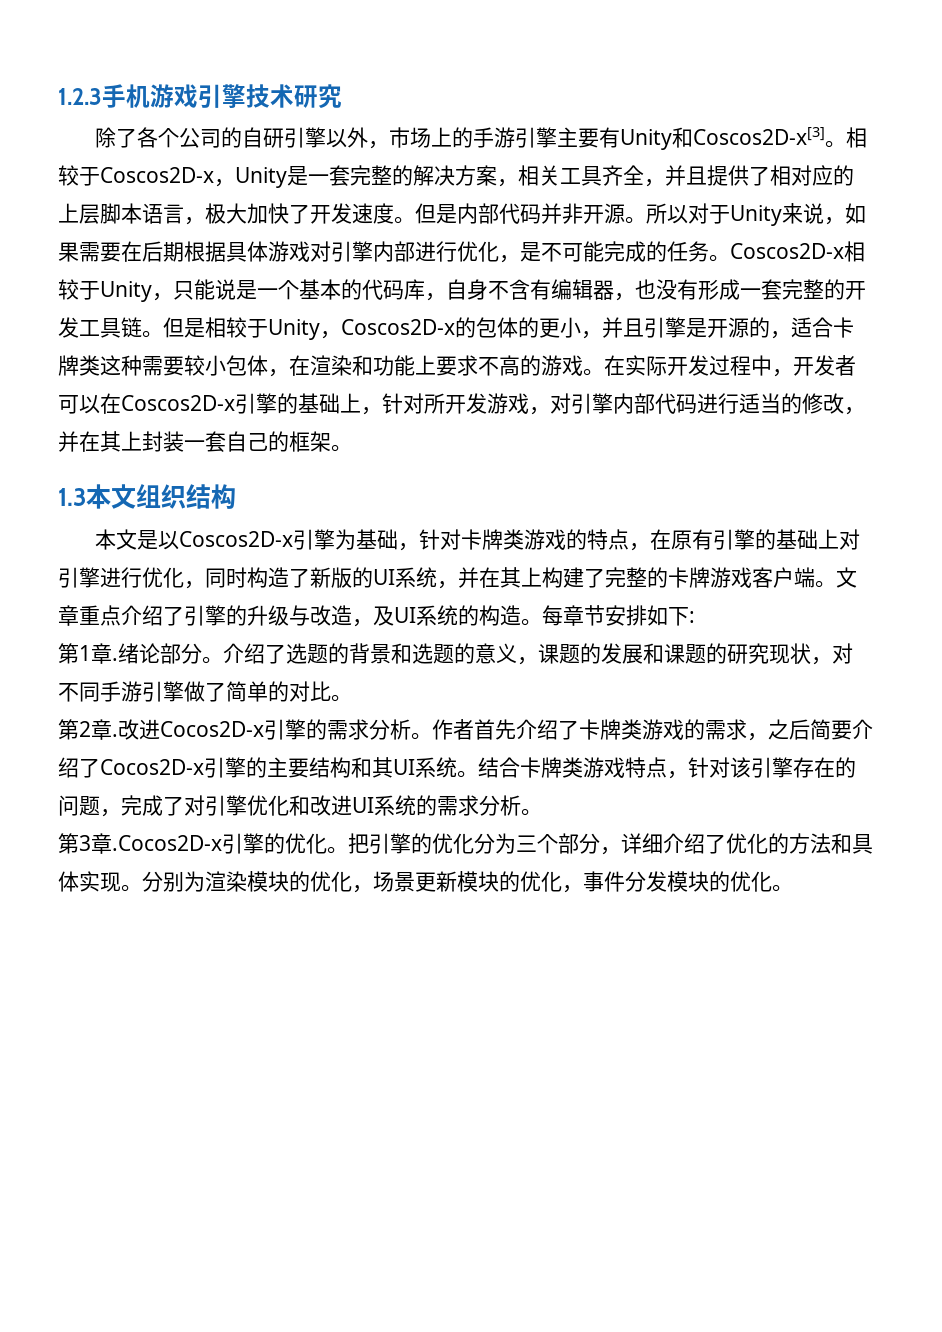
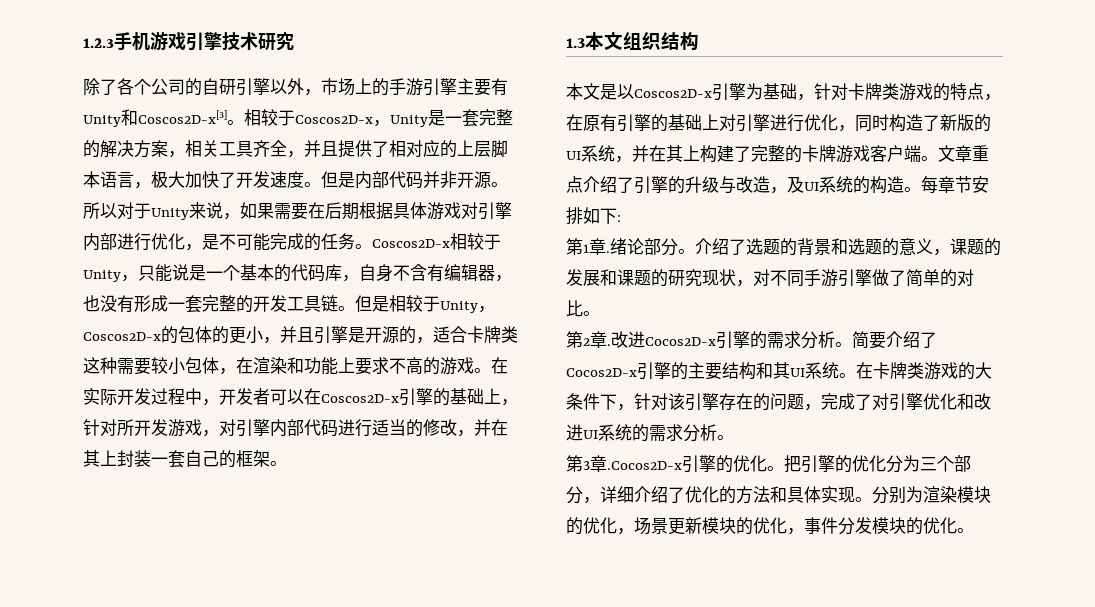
[432,719,810,741] 作者首先介绍了卡牌类游戏的需求，之后 -> (852, 344) none
[478,757,667,778] 结合卡牌类游戏特点 -> [856,362,992,380] [566,393,617,410] 在卡牌类游戏的大条件下

